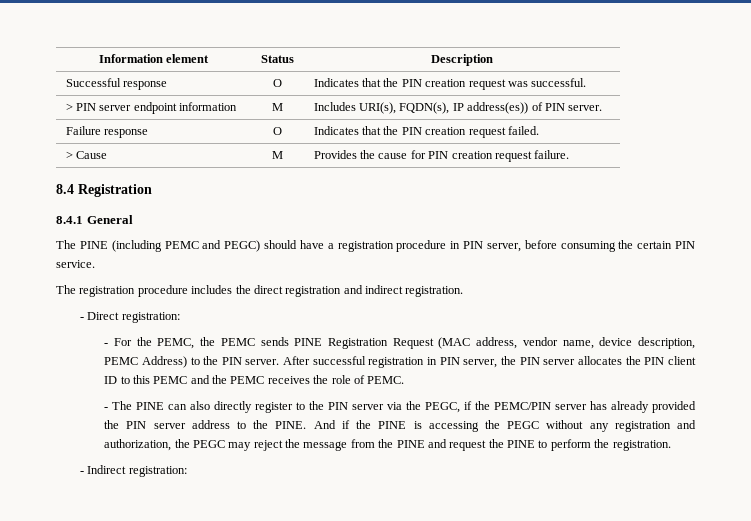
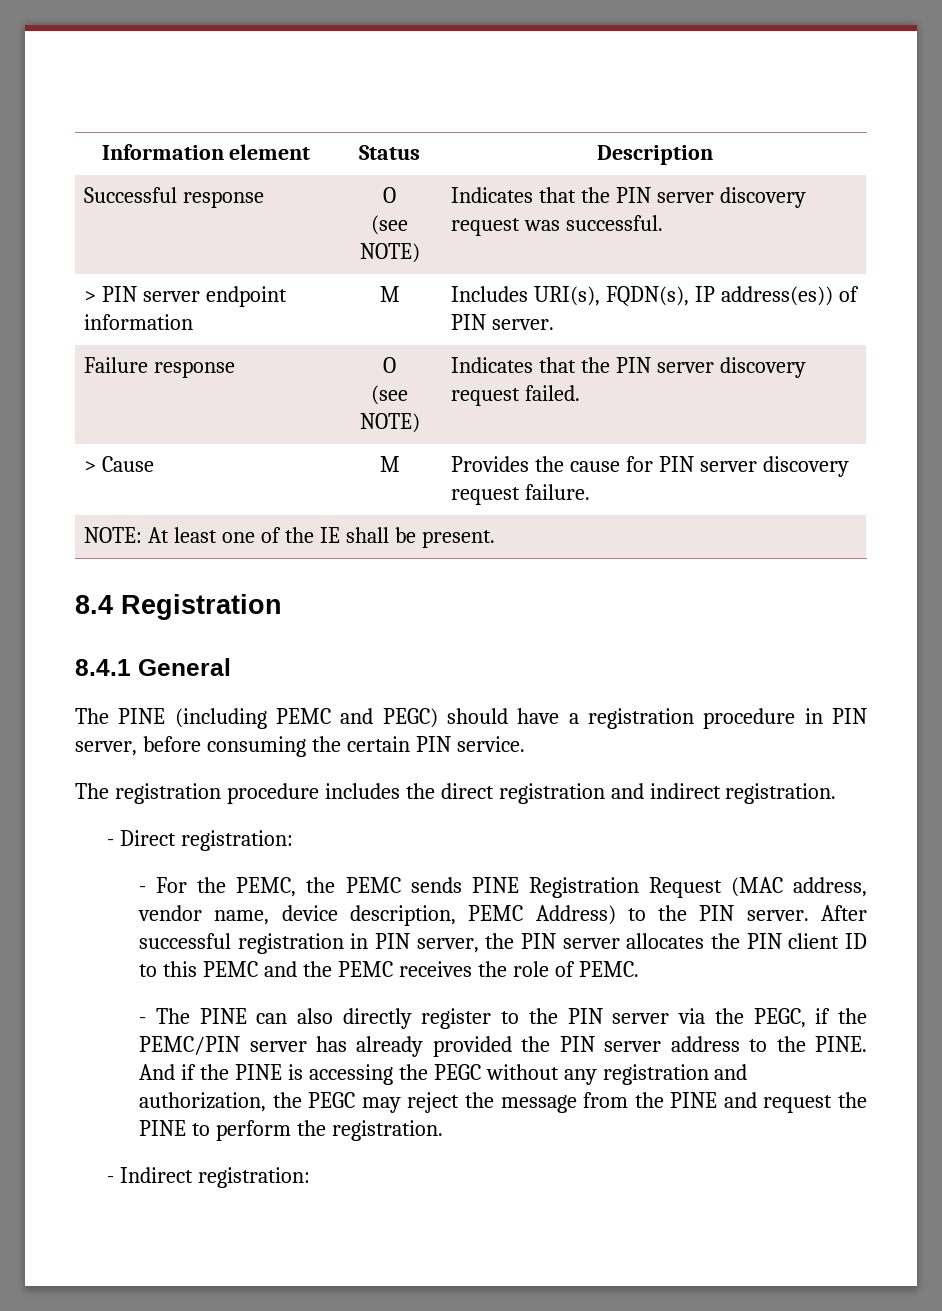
[313,78,467,87] | Indicates that the PIN creation -> [371,215,408,235] [359,243,420,263] [451,187,806,208] // (see NOTE) | Indicates that the PIN server discovery
[313,126,467,135] | Indicates that the PIN creation -> [371,385,408,405] [359,413,420,433] [451,357,806,378] // (see NOTE) | Indicates that the PIN server discovery
[451,151,493,159] creation -> [699,456,849,477] server discovery
(570, 154) none -> [84,527,495,548] // NOTE: At least one of the IE shall be present.

